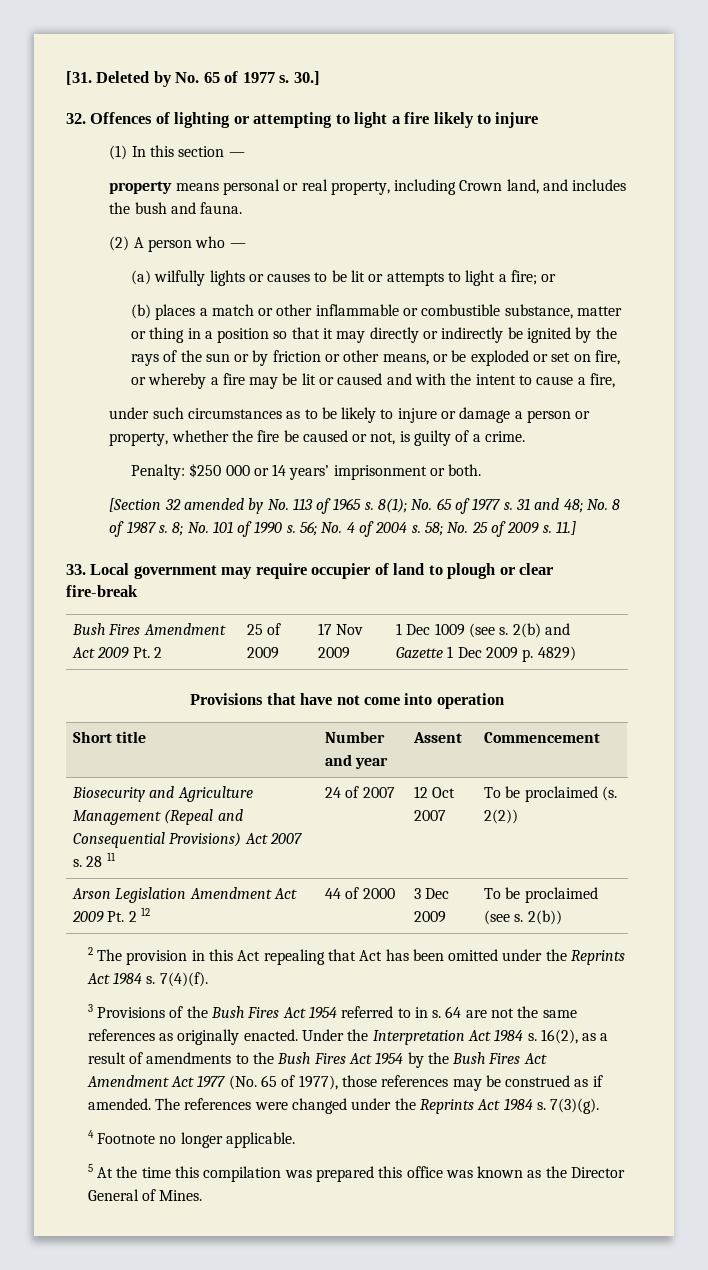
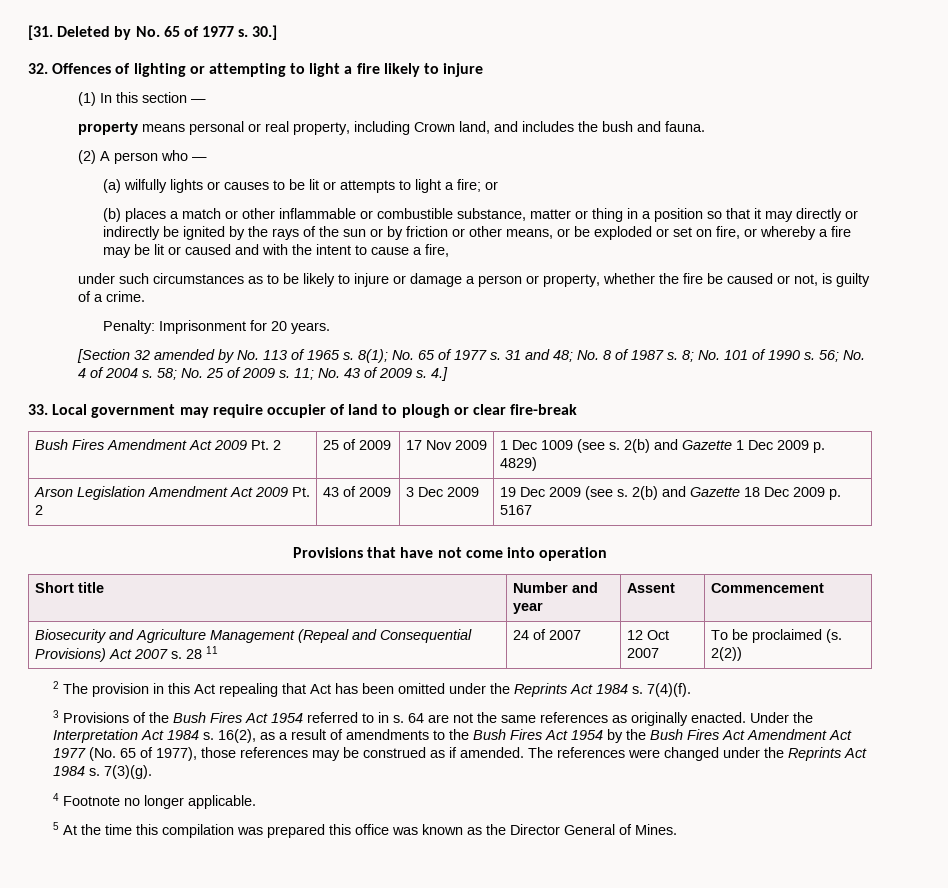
[189,463,482,480] $250 000 or 14 years’ imprisonment or both. -> [159,320,331,334] Imprisonment for 20 years.
[555,521,576,535] 11.] -> [294,367,449,381] 11; No. 43 of 2009 s. 4.]
(576, 653) none -> [33,486,310,500] [34,505,43,515] [322,486,391,497] [405,487,479,497] [499,486,841,500] [499,505,532,515] // Arson Legislation Amendment Act 2009 Pt. 2 | 43 of 2009 | 3 Dec 2009 | 19 Dec 2009 (see s. 2(b) and Gazette 18 Dec 2009 p. 5167
[71,887,297,903] [71,907,150,923] [324,887,395,899] [413,888,450,899] [413,911,446,923] [483,887,598,903] [483,910,562,925] // Arson Legislation Amendment Act 2009 Pt. 2 12 | 44 of 2000 | 3 Dec 2009 | To be proclaimed (see s. 2(b)) -> (742, 654) none

